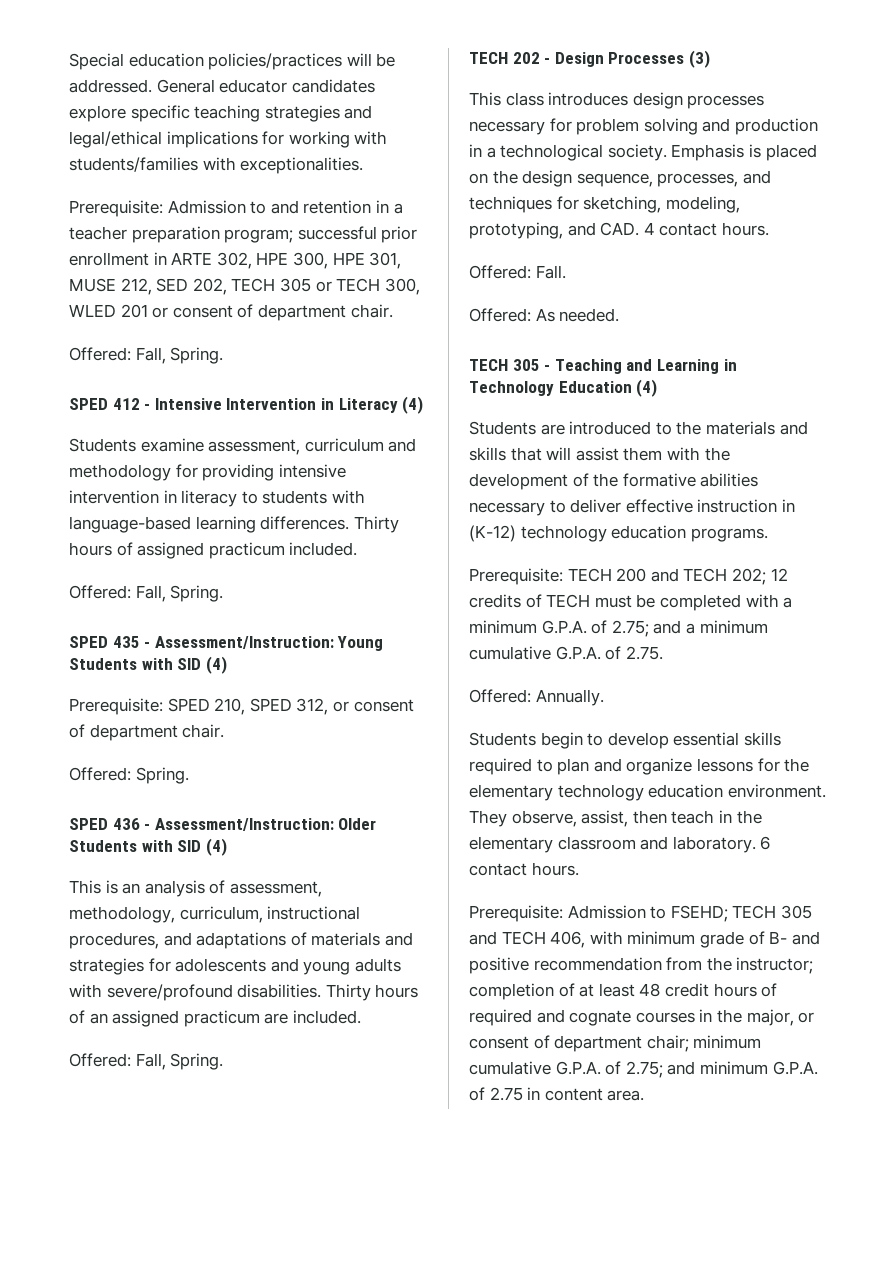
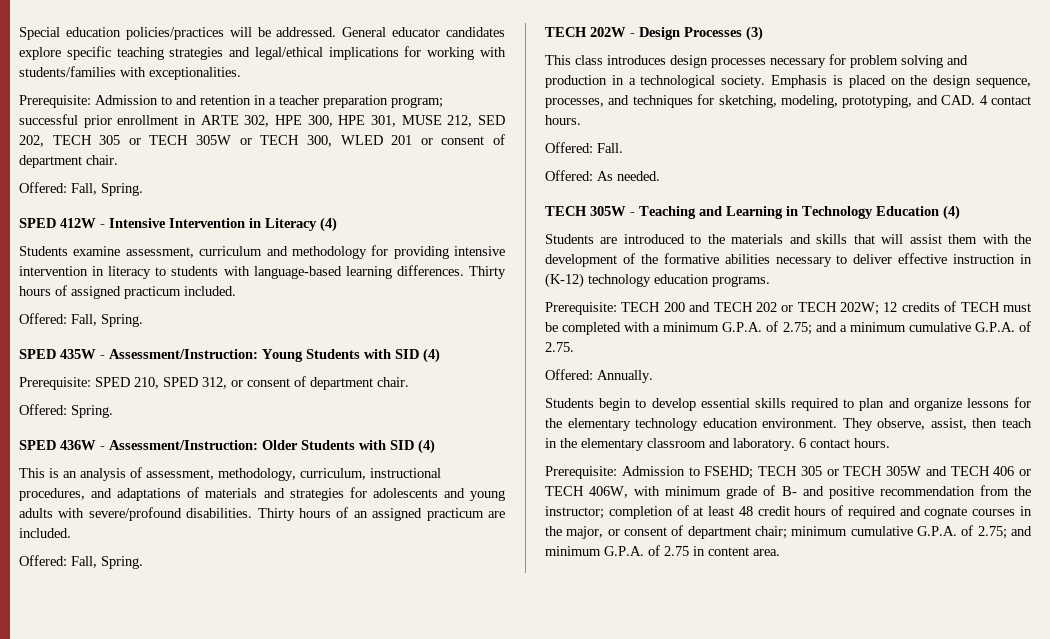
(381, 285) none -> [196,135,300,145] 305W or TECH
[112,398,140,410] 412 -> [60,218,96,228] 412W
[112,636,140,648] 435 -> [60,349,96,359] 435W
[112,818,140,830] 436 -> [60,440,96,450] 436W
[512,52,540,64] 202 -> [590,27,626,37] 202W
[512,359,540,371] 305 -> [590,206,626,216] 305W
[731,568,766,585] 202; -> [755,302,880,315] 202 or TECH 202W;
[469,931,586,948] and TECH 406, -> [826,466,1031,476] [545,486,629,498] or TECH 305W and TECH 406 or TECH 406W,

